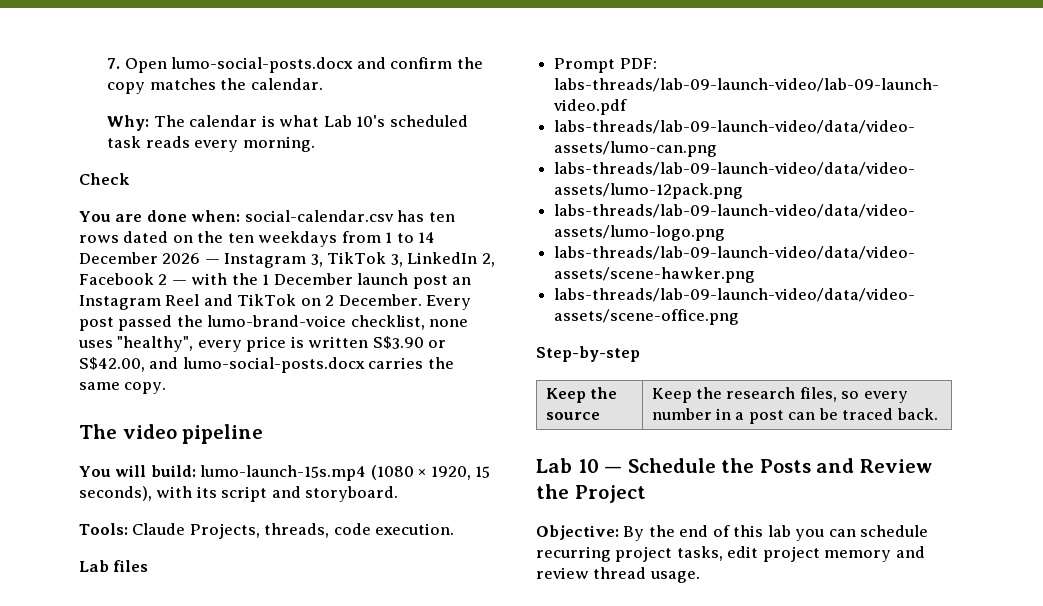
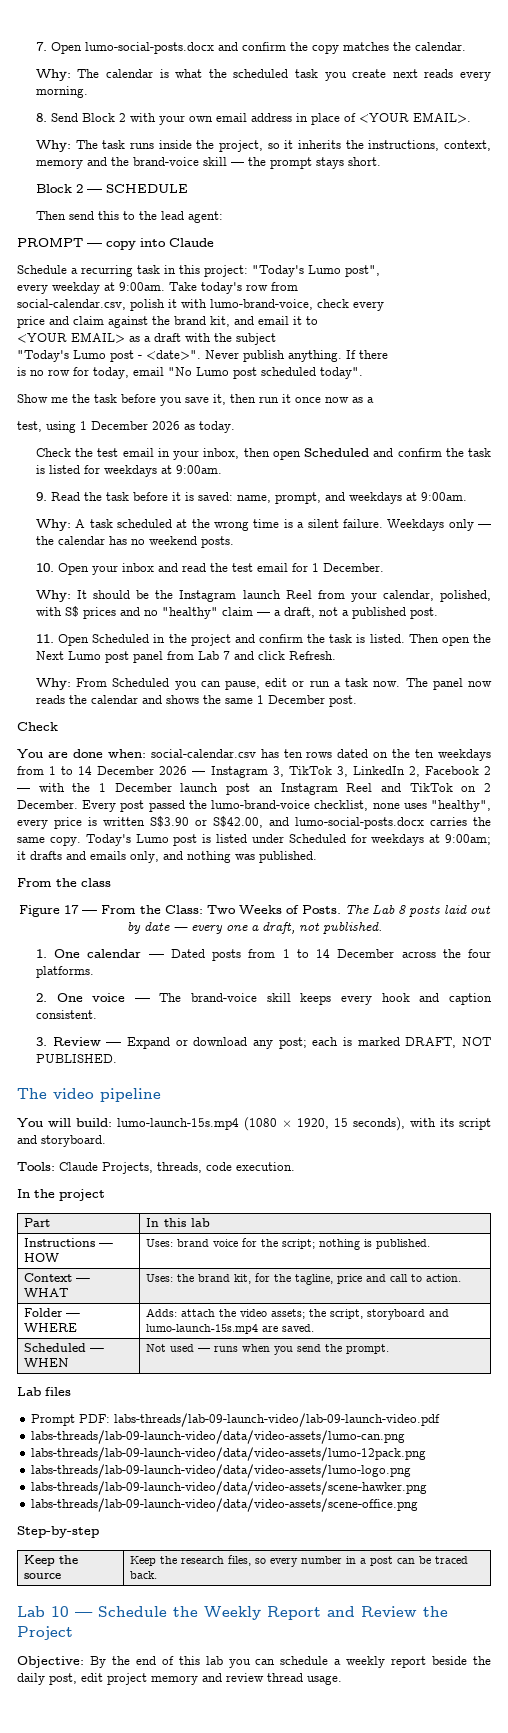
[323,115,468,127] [107,136,315,152] Lab 10's scheduled task reads every morning. -> [208,69,491,81] [35,86,88,98] [35,112,471,125] [35,140,492,152] [35,157,381,169] [35,184,188,193] [35,211,223,223] [17,237,214,250] [17,265,380,277] [17,282,298,294] [17,299,384,311] [17,316,318,328] [17,332,276,345] [17,350,388,362] [17,367,363,379] [17,394,374,406] [17,421,235,433] [35,448,492,460] [35,465,222,477] [35,492,467,504] [35,519,491,531] [35,536,234,548] [35,563,384,575] [35,590,491,602] [35,606,438,619] [35,634,491,646] [35,651,336,663] [35,678,492,690] [35,695,357,707] the scheduled task you create next reads every morning. // 8. Send Block 2 with your own email address in place of <YOUR EMAIL>. // Why: The task runs inside the project, so it inherits the instructions, context, memory and the brand-voice skill — the prompt stays short. // Block 2 — SCHEDULE // Then send this to the lead agent: // PROMPT — copy into Claude // Schedule a recurring task in this project: "Today's Lumo post", // every weekday at 9:00am. Take today's row from // social-calendar.csv, polish it with lumo-brand-voice, check every // price and claim against the brand kit, and email it to // <YOUR EMAIL> as a draft with the subject // "Today's Lumo post - <date>". Never publish anything. If there // is no row for today, email "No Lumo post scheduled today". // Show me the task before you save it, then run it once now as a // test, using 1 December 2026 as today. // Check the test email in your inbox, then open Scheduled and confirm the task is listed for weekdays at 9:00am. // 9. Read the task before it is saved: name, prompt, and weekdays at 9:00am. // Why: A task scheduled at the wrong time is a silent failure. Weekdays only — the calendar has no weekend posts. // 10. Open your inbox and read the test email for 1 December. // Why: It should be the Instagram launch Reel from your calendar, polished, with S$ prices and no "healthy" claim — a draft, not a published post. // 11. Open Scheduled in the project and confirm the task is listed. Then open the Next Lumo post panel from Lab 7 and click Refresh. // Why: From Scheduled you can pause, edit or run a task now. The panel now reads the calendar and shows the same 1 December post.
(167, 388) none -> [85,834,491,846] [17,851,317,863] [17,878,111,887] [18,904,491,917] [126,922,382,934] [35,949,492,961] [35,966,94,978] [35,993,493,1005] [35,1010,97,1019] [35,1037,492,1049] [35,1054,117,1063] Today's Lumo post is listed under Scheduled for weekdays at 9:00am; it drafts and emails only, and nothing was published. // From the class // Figure 17 — From the Class: Two Weeks of Posts. The Lab 8 posts laid out by date — every one a draft, not published. // 1. One calendar — Dated posts from 1 to 14 December across the four platforms. // 2. One voice — The brand-voice skill keeps every hook and caption consistent. // 3. Review — Expand or download any post; each is marked DRAFT, NOT PUBLISHED.
(455, 529) none -> [17,1189,105,1201] [24,1218,51,1227] [146,1218,211,1227] [24,1238,114,1247] [24,1253,60,1263] [146,1238,431,1250] [24,1273,91,1282] [24,1288,69,1298] [146,1273,462,1285] [24,1308,81,1317] [24,1323,78,1333] [146,1308,450,1320] [146,1324,315,1334] [24,1343,105,1352] [24,1358,70,1368] [146,1344,390,1355] // In the project // Part | In this lab // Instructions — HOW | Uses: brand voice for the script; nothing is published. // Context — WHAT | Uses: the brand kit, for the tagline, price and call to action. // Folder — WHERE | Adds: attach the video assets; the script, storyboard and lumo-launch-15s.mp4 are saved. // Scheduled — WHEN | Not used — runs when you send the prompt.
[759,459,811,473] Posts -> [204,1606,321,1620] Weekly Report
[536,546,723,562] recurring project tasks, -> [334,1656,491,1668] [17,1673,77,1685] a weekly report beside the daily post,

